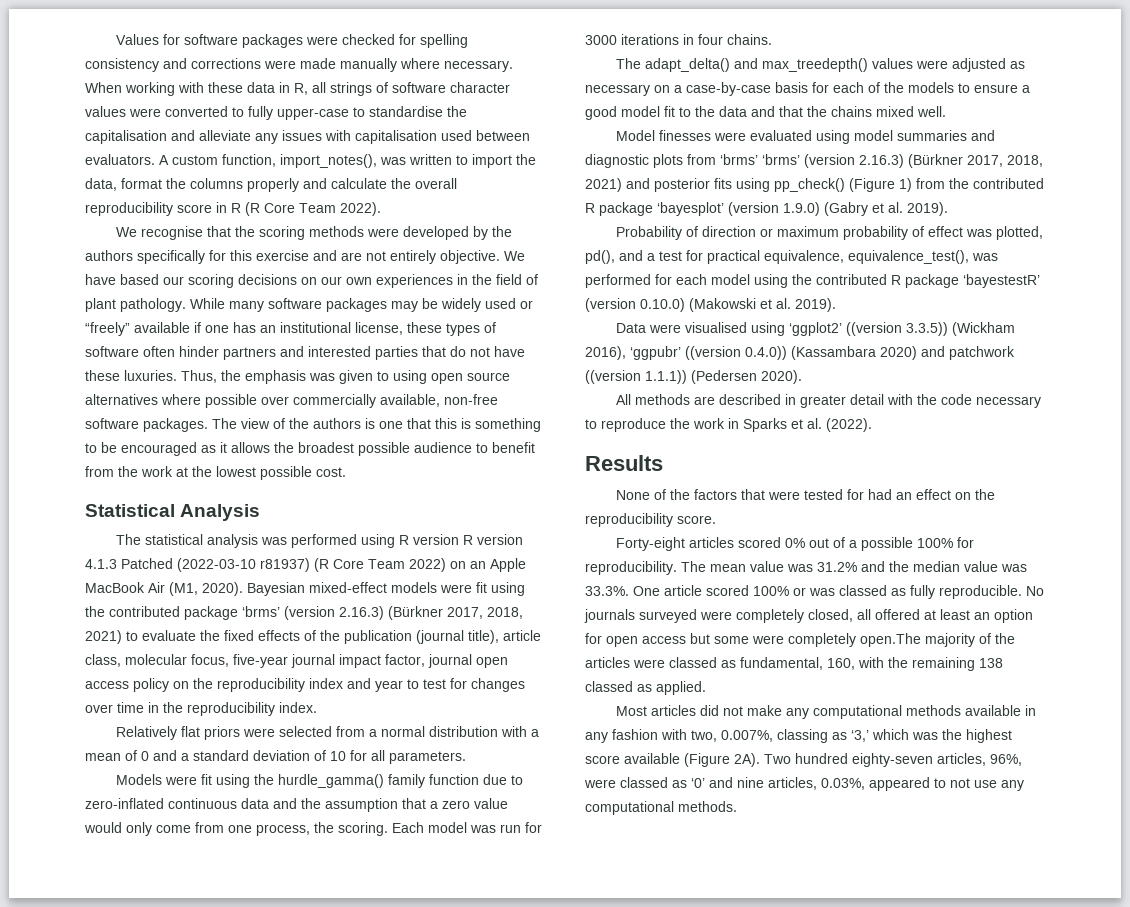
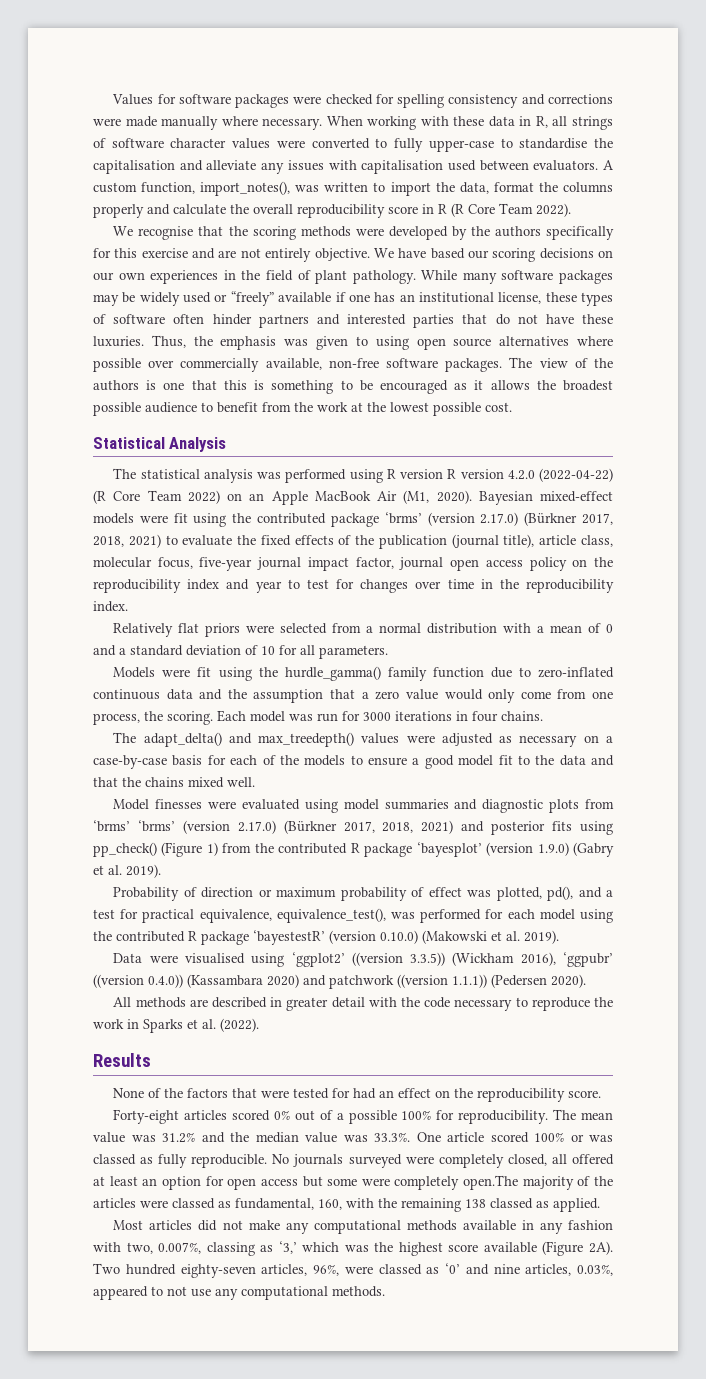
[85,558,310,572] 4.1.3 Patched (2022-03-10 r81937) -> [507,468,614,482] 4.2.0 (2022-04-22)
[339,606,384,620] 2.16.3) -> [480,512,519,526] 2.17.0)
[859,154,904,168] 2.16.3) -> [237,820,276,834] 2.17.0)

